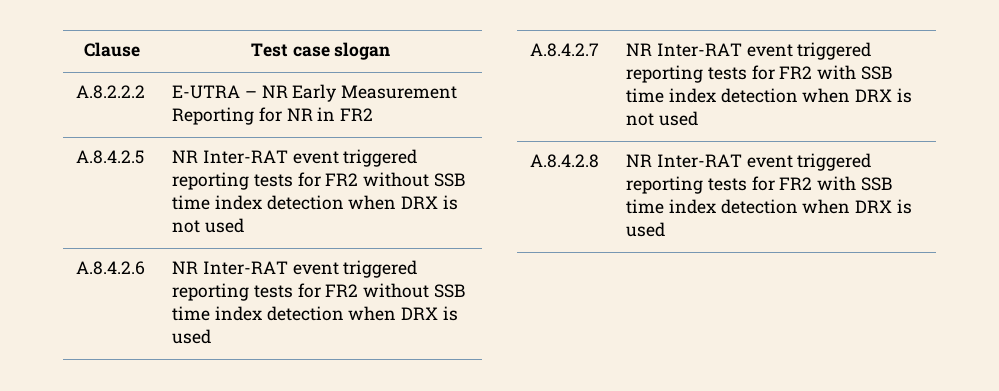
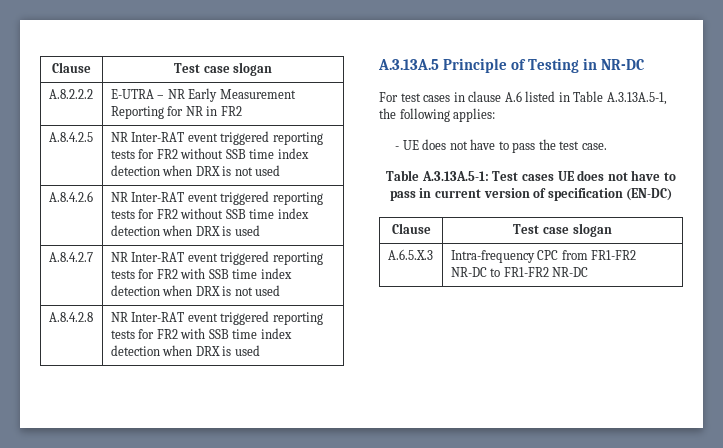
(666, 229) none -> [378,58,644,73] [379,91,667,105] [379,108,496,122] [395,139,607,153] [386,170,676,181] [389,188,673,201] [391,223,431,234] [513,223,612,237] [387,249,433,260] [450,250,637,263] [450,267,589,277] // A.3.13A.5 Principle of Testing in NR-DC // For test cases in clause A.6 listed in Table A.3.13A.5-1, the following applies: // - UE does not have to pass the test case. // Table A.3.13A.5-1: Test cases UE does not have to pass in current version of specification (EN-DC) // Clause | Test case slogan // A.6.5.X.3 | Intra-frequency CPC from FR1-FR2 NR-DC to FR1-FR2 NR-DC

